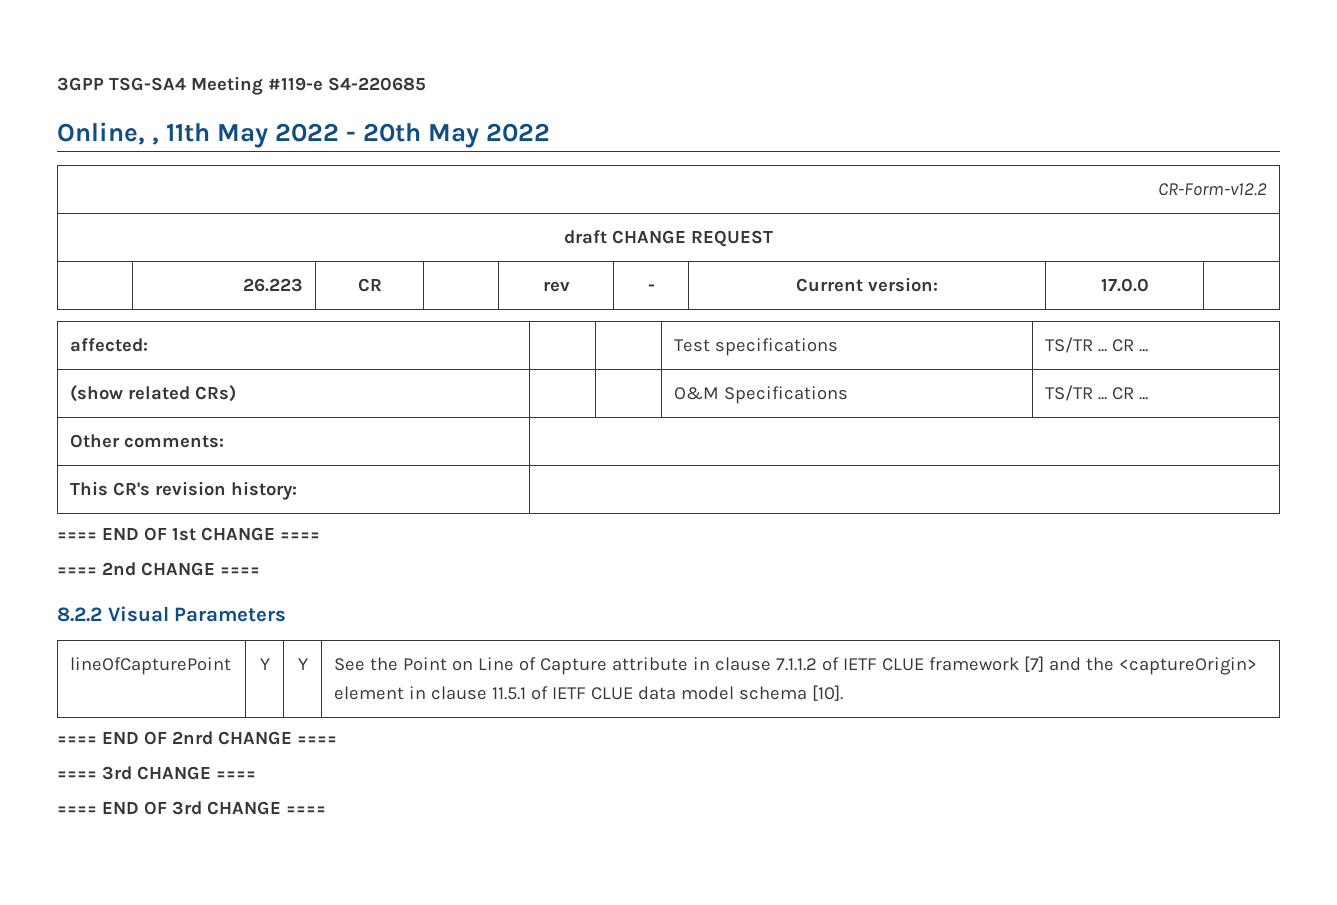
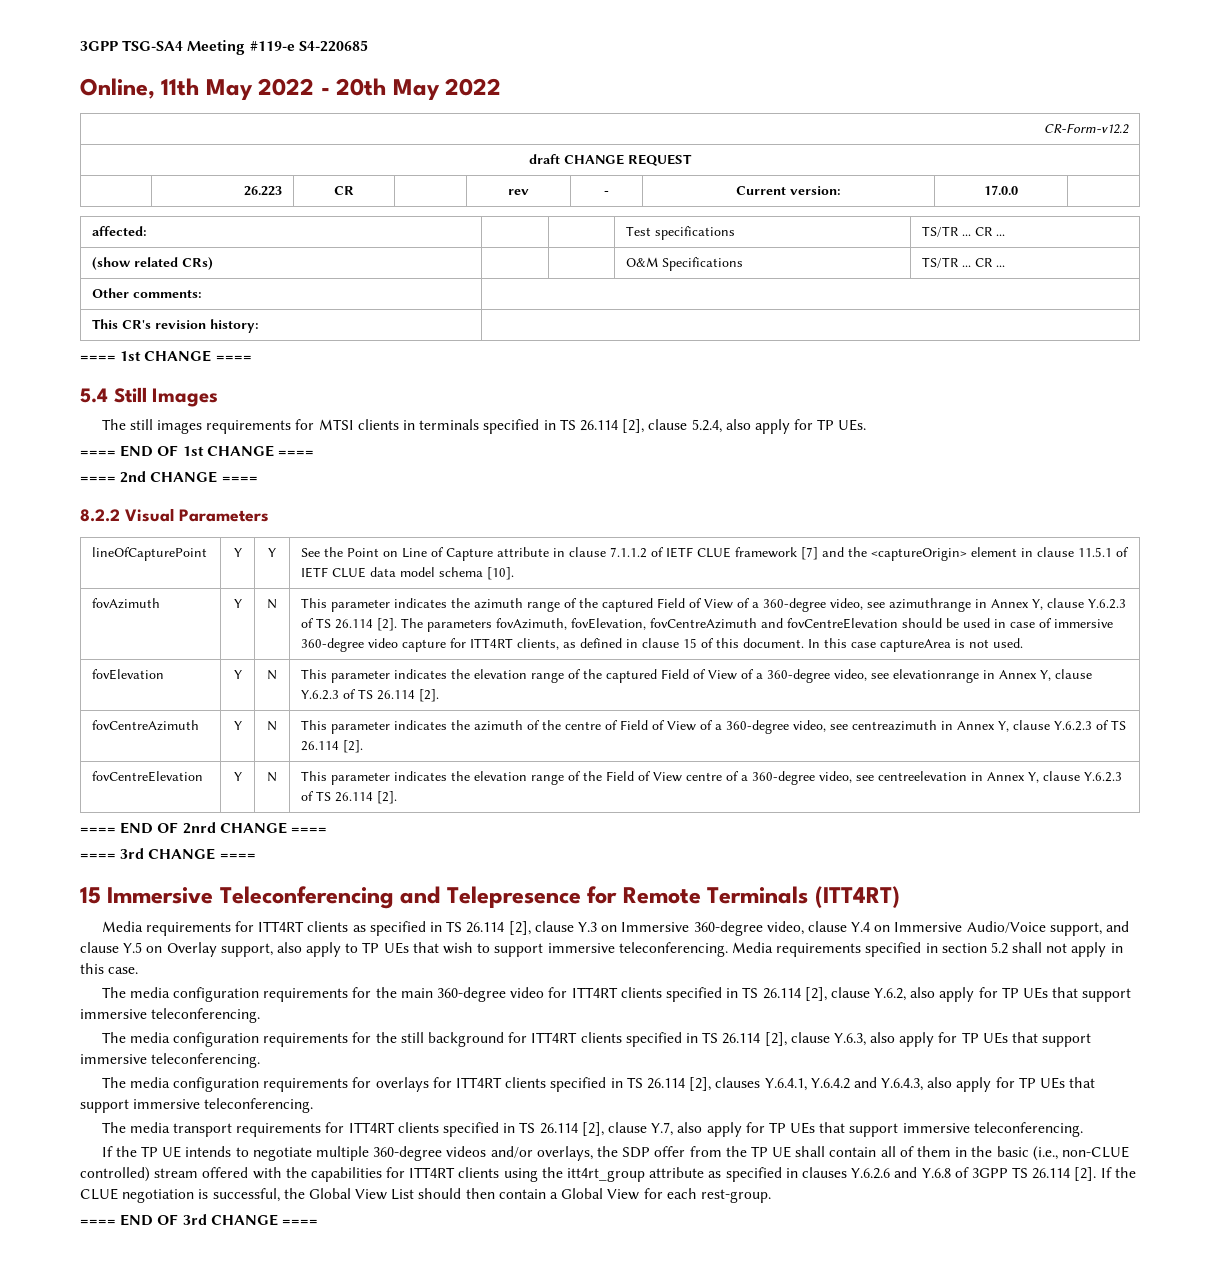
[152,137,160,145] , -> (155, 88) none
(298, 490) none -> [80,350,252,362] [80,387,219,407] [101,419,867,434] // ==== 1st CHANGE ==== // 5.4 Still Images // The still images requirements for MTSI clients in terminals specified in TS 26.114 [2], clause 5.2.4, also apply for TP UEs.
(844, 693) none -> [92,598,161,609] [233,599,242,608] [267,599,277,609] [301,598,1127,612] [301,618,1114,632] [301,638,1024,652] [92,669,165,680] [233,670,242,679] [267,670,277,680] [301,669,1093,683] [301,689,440,702] [92,720,200,731] [233,721,242,730] [267,721,277,731] [301,720,1127,734] [301,740,364,753] [92,771,204,782] [233,772,242,781] [267,772,277,782] [301,771,1123,785] [301,791,398,804] // fovAzimuth | Y | N | This parameter indicates the azimuth range of the captured Field of View of a 360-degree video, see azimuthrange in Annex Y, clause Y.6.2.3 of TS 26.114 [2]. The parameters fovAzimuth, fovElevation, fovCentreAzimuth and fovCentreElevation should be used in case of immersive 360-degree video capture for ITT4RT clients, as defined in clause 15 of this document. In this case captureArea is not used. // fovElevation | Y | N | This parameter indicates the elevation range of the captured Field of View of a 360-degree video, see elevationrange in Annex Y, clause Y.6.2.3 of TS 26.114 [2]. // fovCentreAzimuth | Y | N | This parameter indicates the azimuth of the centre of Field of View of a 360-degree video, see centreazimuth in Annex Y, clause Y.6.2.3 of TS 26.114 [2]. // fovCentreElevation | Y | N | This parameter indicates the elevation range of the Field of View centre of a 360-degree video, see centreelevation in Annex Y, clause Y.6.2.3 of TS 26.114 [2].
(256, 775) none -> [80,886,900,909] [101,921,1129,936] [80,942,1123,957] [80,963,139,974] [101,987,1132,1002] [80,1008,261,1023] [101,1032,1092,1047] [80,1053,261,1068] [101,1077,1096,1092] [80,1098,314,1113] [101,1122,1083,1137] [101,1146,1129,1161] [80,1167,1136,1182] [80,1188,771,1203] // 15 Immersive Teleconferencing and Telepresence for Remote Terminals (ITT4RT) // Media requirements for ITT4RT clients as specified in TS 26.114 [2], clause Y.3 on Immersive 360-degree video, clause Y.4 on Immersive Audio/Voice support, and clause Y.5 on Overlay support, also apply to TP UEs that wish to support immersive teleconferencing. Media requirements specified in section 5.2 shall not apply in this case. // The media configuration requirements for the main 360-degree video for ITT4RT clients specified in TS 26.114 [2], clause Y.6.2, also apply for TP UEs that support immersive teleconferencing. // The media configuration requirements for the still background for ITT4RT clients specified in TS 26.114 [2], clause Y.6.3, also apply for TP UEs that support immersive teleconferencing. // The media configuration requirements for overlays for ITT4RT clients specified in TS 26.114 [2], clauses Y.6.4.1, Y.6.4.2 and Y.6.4.3, also apply for TP UEs that support immersive teleconferencing. // The media transport requirements for ITT4RT clients specified in TS 26.114 [2], clause Y.7, also apply for TP UEs that support immersive teleconferencing. // If the TP UE intends to negotiate multiple 360-degree videos and/or overlays, the SDP offer from the TP UE shall contain all of them in the basic (i.e., non-CLUE controlled) stream offered with the capabilities for ITT4RT clients using the itt4rt_group attribute as specified in clauses Y.6.2.6 and Y.6.8 of 3GPP TS 26.114 [2]. If the CLUE negotiation is successful, the Global View List should then contain a Global View for each rest-group.

